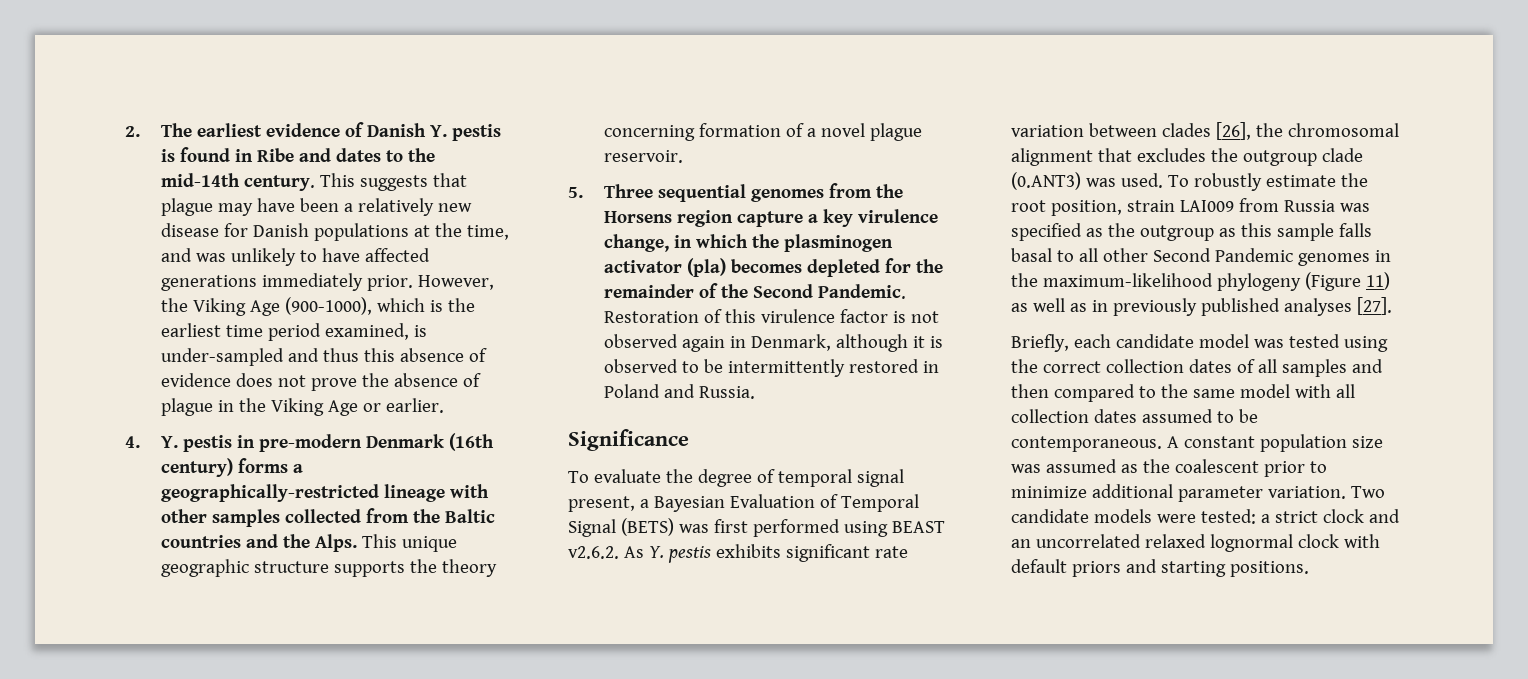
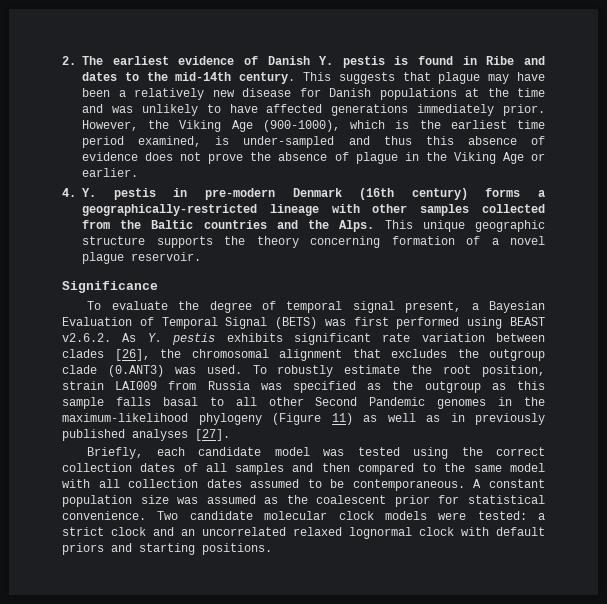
[467,225,510,240] time, -> [517,88,545,97] time
[568,183,904,202] [604,209,939,227] [604,234,894,252] [604,258,944,277] [604,283,907,299] [604,309,940,323] [604,334,944,352] [604,359,940,377] [604,384,756,399] // 5. Three sequential genomes from the Horsens region capture a key virulence change, in which the plasminogen activator (pla) becomes depleted for the remainder of the Second Pandemic. Restoration of this virulence factor is not observed again in Denmark, although it is observed to be intermittently restored in Poland and Russia. -> (201, 256) none
[1309,461,1327,473] [1011,484,1385,502] [1011,509,1089,523] to minimize additional parameter variation. Two candidate -> [438,495,545,504] [62,511,374,520] for statistical convenience. Two candidate molecular clock

